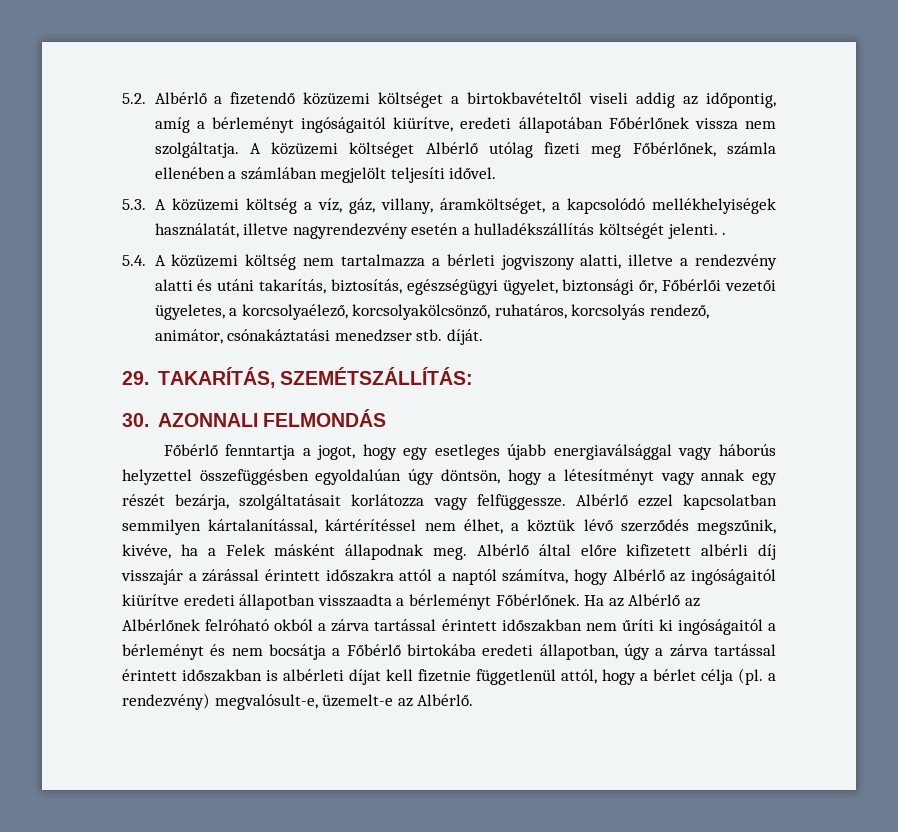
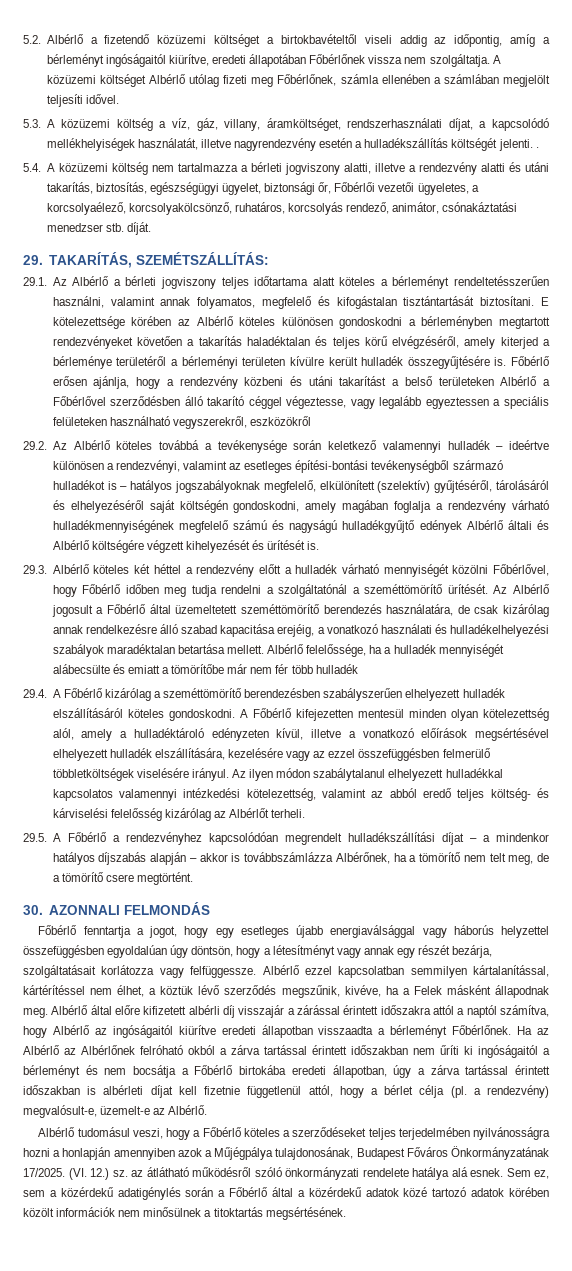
(545, 206) none -> [347,118,473,131] rendszerhasználati díjat,
(473, 376) none -> [23,276,549,289] [52,296,549,309] [52,316,550,329] [52,336,550,349] [52,356,549,369] [52,376,550,389] [52,396,549,409] [52,416,312,429] [23,440,549,453] [52,460,503,473] [52,480,549,493] [52,500,550,513] [52,520,549,533] [52,540,320,553] [23,564,549,577] [52,584,549,597] [51,604,549,617] [52,624,549,637] [52,644,504,657] [52,664,358,674] [23,688,505,701] [52,708,549,721] [52,728,550,741] [52,748,490,761] [52,768,503,781] [52,788,549,801] [52,808,306,821] [23,832,549,845] [52,852,549,865] [52,872,194,885] // 29.1. Az Albérlő a bérleti jogviszony teljes időtartama alatt köteles a bérleményt rendeltetésszerűen használni, valamint annak folyamatos, megfelelő és kifogástalan tisztántartását biztosítani. E kötelezettsége körében az Albérlő köteles különösen gondoskodni a bérleményben megtartott rendezvényeket követően a takarítás haladéktalan és teljes körű elvégzéséről, amely kiterjed a bérleménye területéről a bérleményi területen kívülre került hulladék összegyűjtésére is. Főbérlő erősen ajánlja, hogy a rendezvény közbeni és utáni takarítást a belső területeken Albérlő a Főbérlővel szerződésben álló takarító céggel végeztesse, vagy legalább egyeztessen a speciális felületeken használható vegyszerekről, eszközökről // 29.2. Az Albérlő köteles továbbá a tevékenysége során keletkező valamennyi hulladék – ideértve különösen a rendezvényi, valamint az esetleges építési-bontási tevékenységből származó hulladékot is – hatályos jogszabályoknak megfelelő, elkülönített (szelektív) gyűjtéséről, tárolásáról és elhelyezéséről saját költségén gondoskodni, amely magában foglalja a rendezvény várható hulladékmennyiségének megfelelő számú és nagyságú hulladékgyűjtő edények Albérlő általi és Albérlő költségére végzett kihelyezését és ürítését is. // 29.3. Albérlő köteles két héttel a rendezvény előtt a hulladék várható mennyiségét közölni Főbérlővel, hogy Főbérlő időben meg tudja rendelni a szolgáltatónál a szeméttömörítő ürítését. Az Albérlő jogosult a Főbérlő által üzemeltetett szeméttömörítő berendezés használatára, de csak kizárólag annak rendelkezésre álló szabad kapacitása erejéig, a vonatkozó használati és hulladékelhelyezési szabályok maradéktalan betartása mellett. Albérlő felelőssége, ha a hulladék mennyiségét alábecsülte és emiatt a tömörítőbe már nem fér több hulladék // 29.4. A Főbérlő kizárólag a szeméttömörítő berendezésben szabályszerűen elhelyezett hulladék elszállításáról köteles gondoskodni. A Főbérlő kifejezetten mentesül minden olyan kötelezettség alól, amely a hulladéktároló edényzeten kívül, illetve a vonatkozó előírások megsértésével elhelyezett hulladék elszállítására, kezelésére vagy az ezzel összefüggésben felmerülő többletköltségek viselésére irányul. Az ilyen módon szabálytalanul elhelyezett hulladékkal kapcsolatos valamennyi intézkedési kötelezettség, valamint az abból eredő teljes költség- és kárviselési felelősség kizárólag az Albérlőt terheli. // 29.5. A Főbérlő a rendezvényhez kapcsolódóan megrendelt hulladékszállítási díjat – a mindenkor hatályos díjszabás alapján – akkor is továbbszámlázza Albérőnek, ha a tömörítő nem telt meg, de a tömörítő csere megtörtént.
(474, 700) none -> [38,1127,550,1140] [23,1146,549,1160] [23,1167,549,1180] [23,1187,549,1200] [23,1207,346,1220] // Albérlő tudomásul veszi, hogy a Főbérlő köteles a szerződéseket teljes terjedelmében nyilvánosságra hozni a honlapján amennyiben azok a Műjégpálya tulajdonosának, Budapest Főváros Önkormányzatának 17/2025. (VI. 12.) sz. az átlátható működésről szóló önkormányzati rendelete hatálya alá esnek. Sem ez, sem a közérdekű adatigénylés során a Főbérlő által a közérdekű adatok közé tartozó adatok körében közölt információk nem minősülnek a titoktartás megsértésének.

